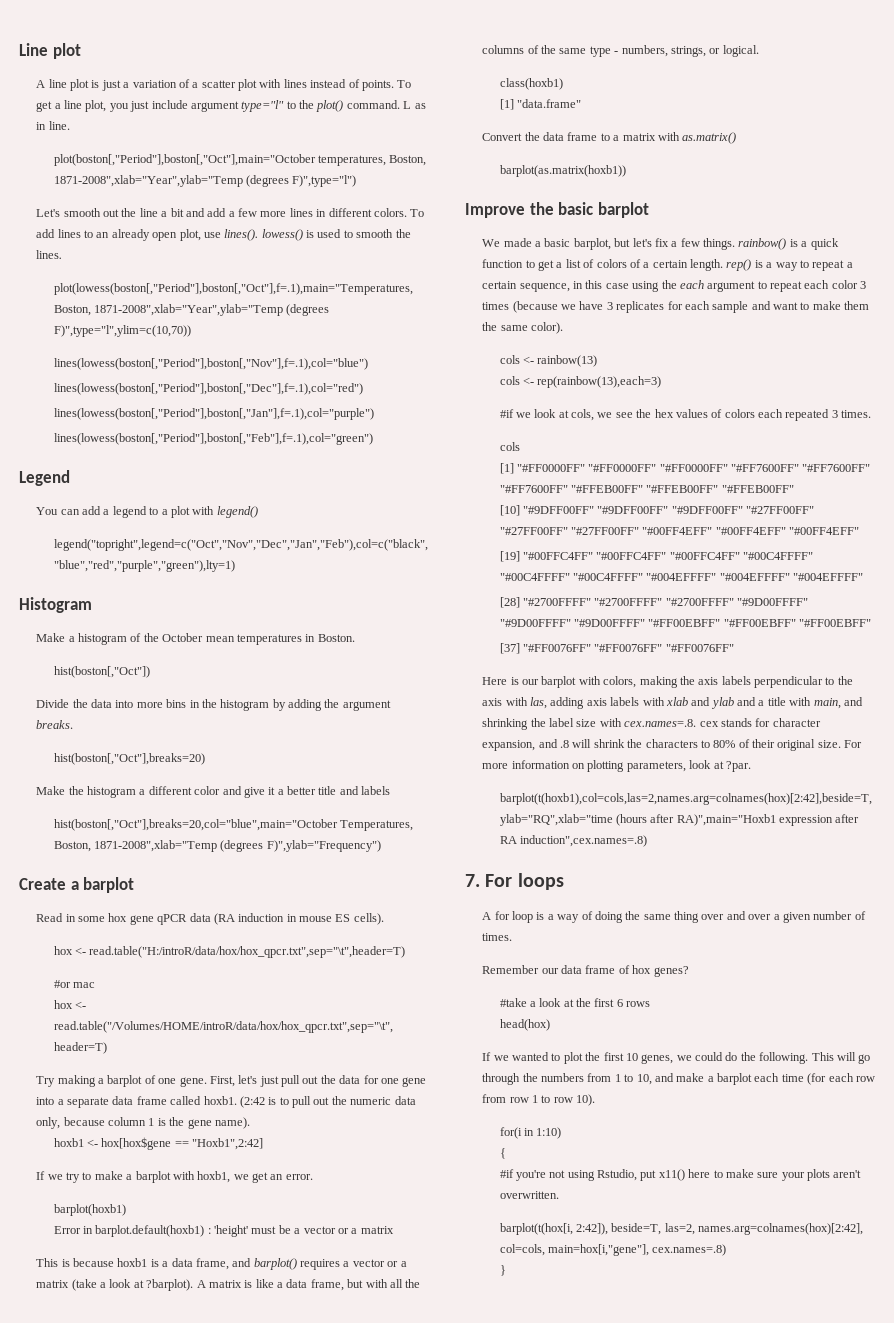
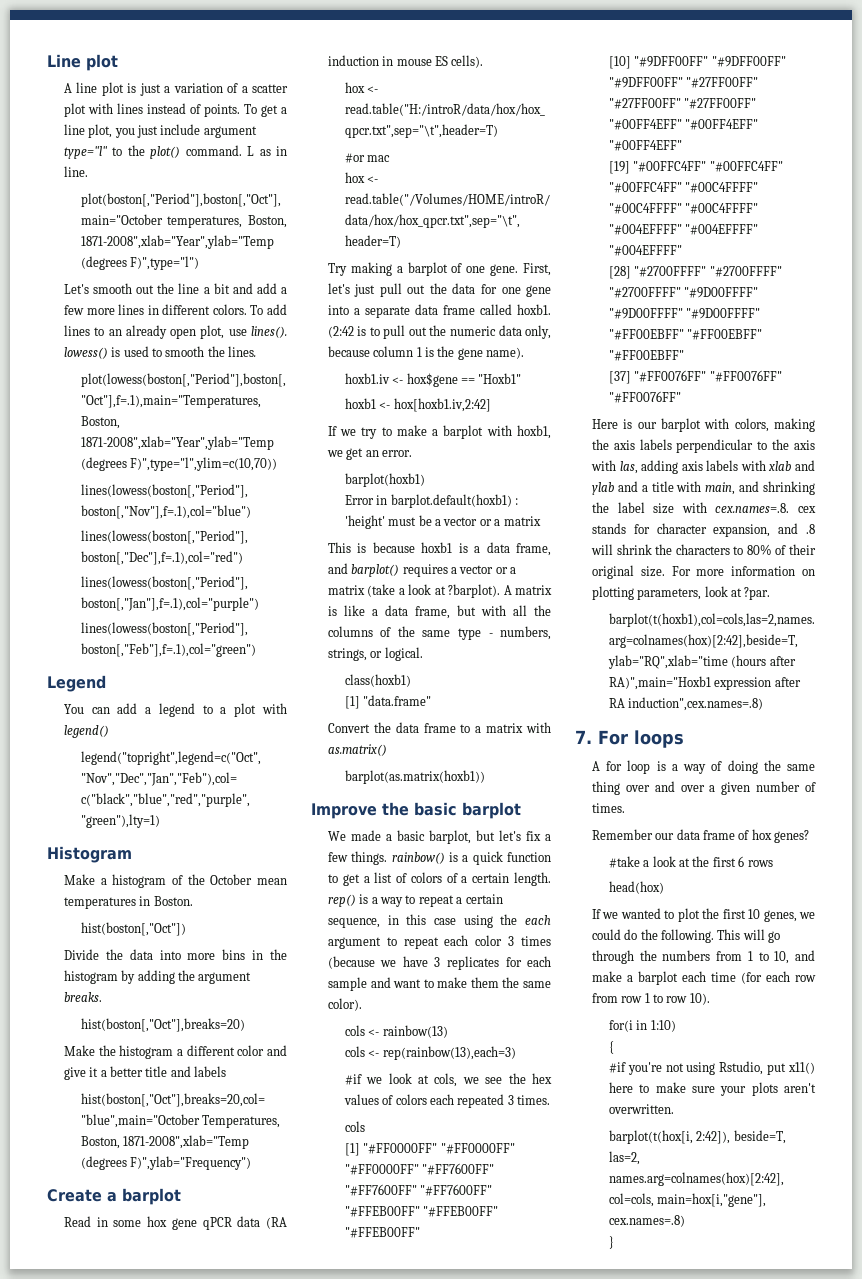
(250, 1123) none -> [344,373,522,387] // hoxb1.iv <- hox$gene == "Hoxb1"
[101,1137,264,1150] hox[hox$gene == "Hoxb1",2:42] -> [393,398,491,412] hox[hoxb1.iv,2:42]

